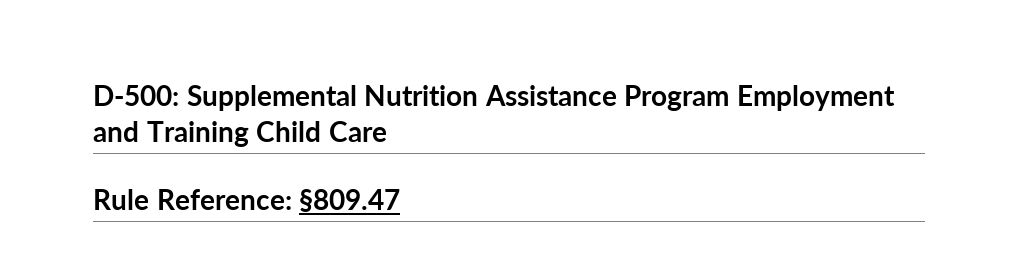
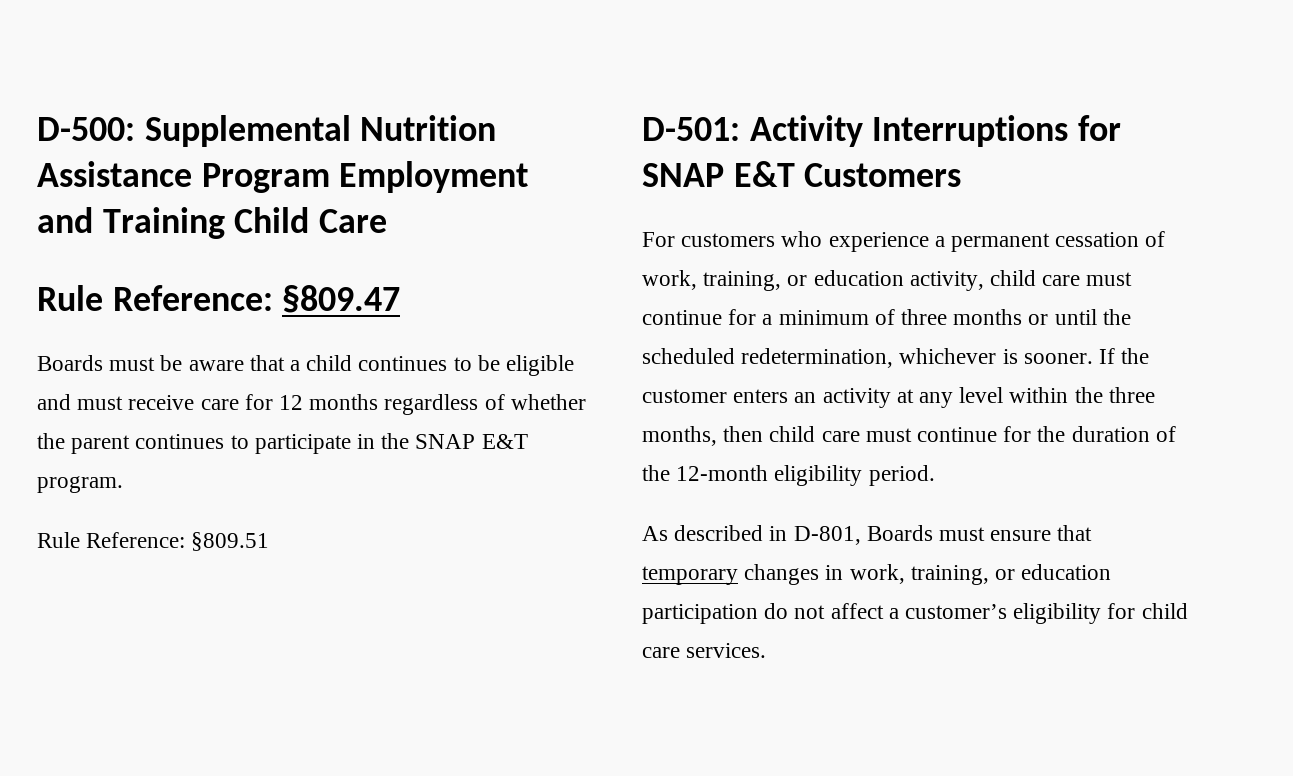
(401, 200) none -> [37,355,575,376] [37,394,586,415] [37,433,528,454] [37,476,123,493] [37,532,270,551] [642,115,1122,147] [642,161,962,187] [642,231,1166,252] [642,270,1133,291] [642,309,1131,325] [642,348,1150,368] [642,387,1155,408] [642,426,1176,446] [642,465,935,486] [642,525,1093,545] [642,564,1112,585] [642,603,1188,624] [642,643,767,658] // Boards must be aware that a child continues to be eligible and must receive care for 12 months regardless of whether the parent continues to participate in the SNAP E&T program. // Rule Reference: §809.51 // D-501: Activity Interruptions for SNAP E&T Customers // For customers who experience a permanent cessation of work, training, or education activity, child care must continue for a minimum of three months or until the scheduled redetermination, whichever is sooner. If the customer enters an activity at any level within the three months, then child care must continue for the duration of the 12-month eligibility period. // As described in D-801, Boards must ensure that temporary changes in work, training, or education participation do not affect a customer’s eligibility for child care services.

